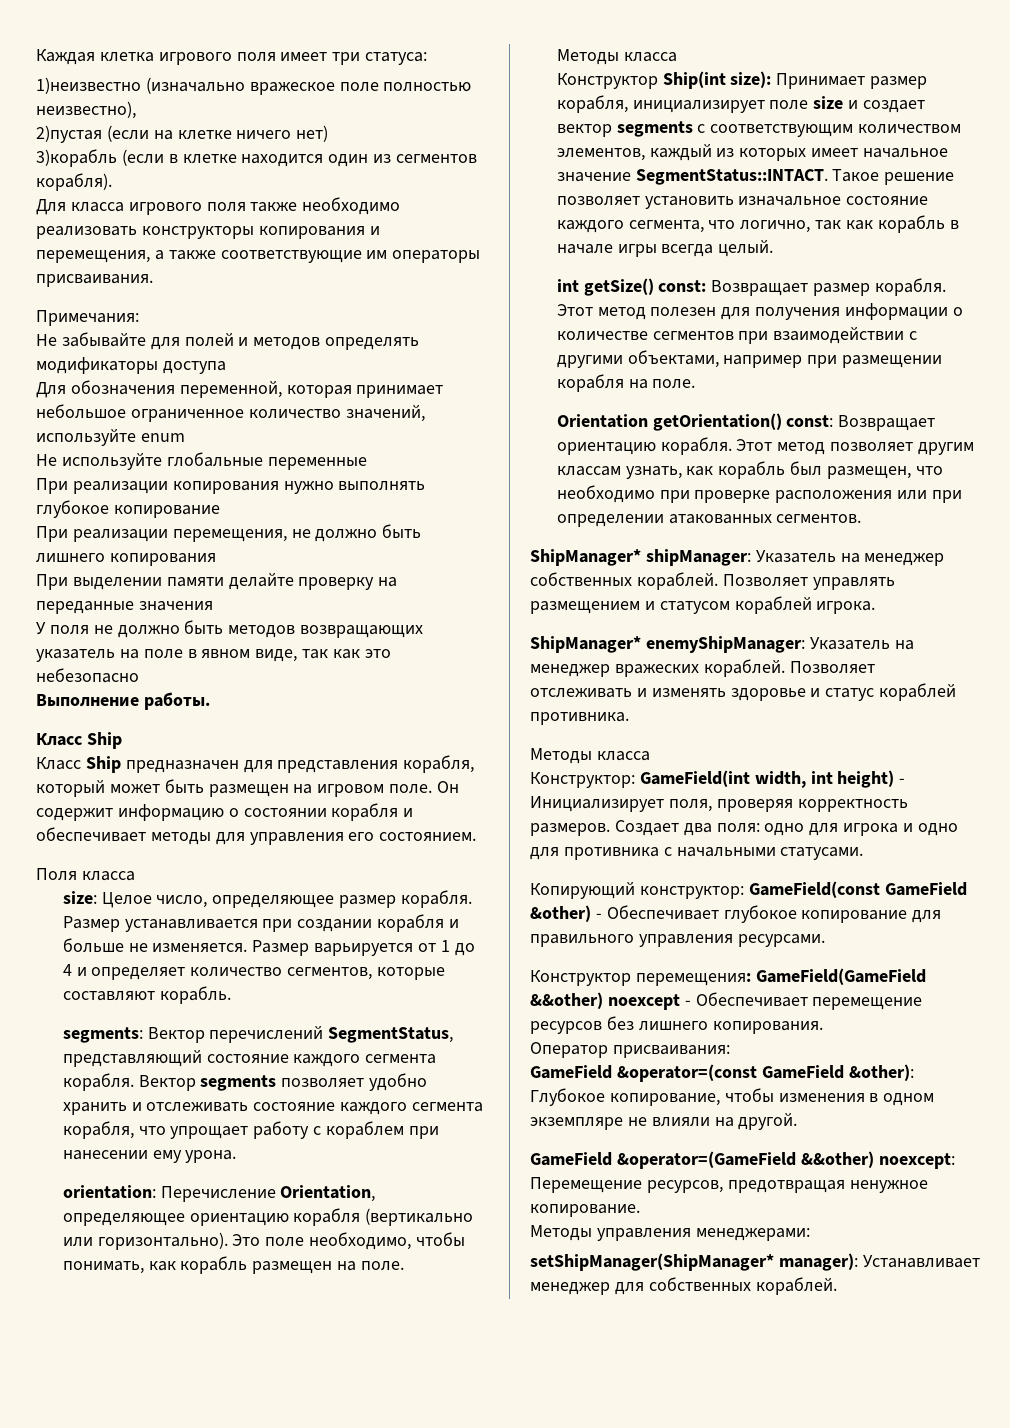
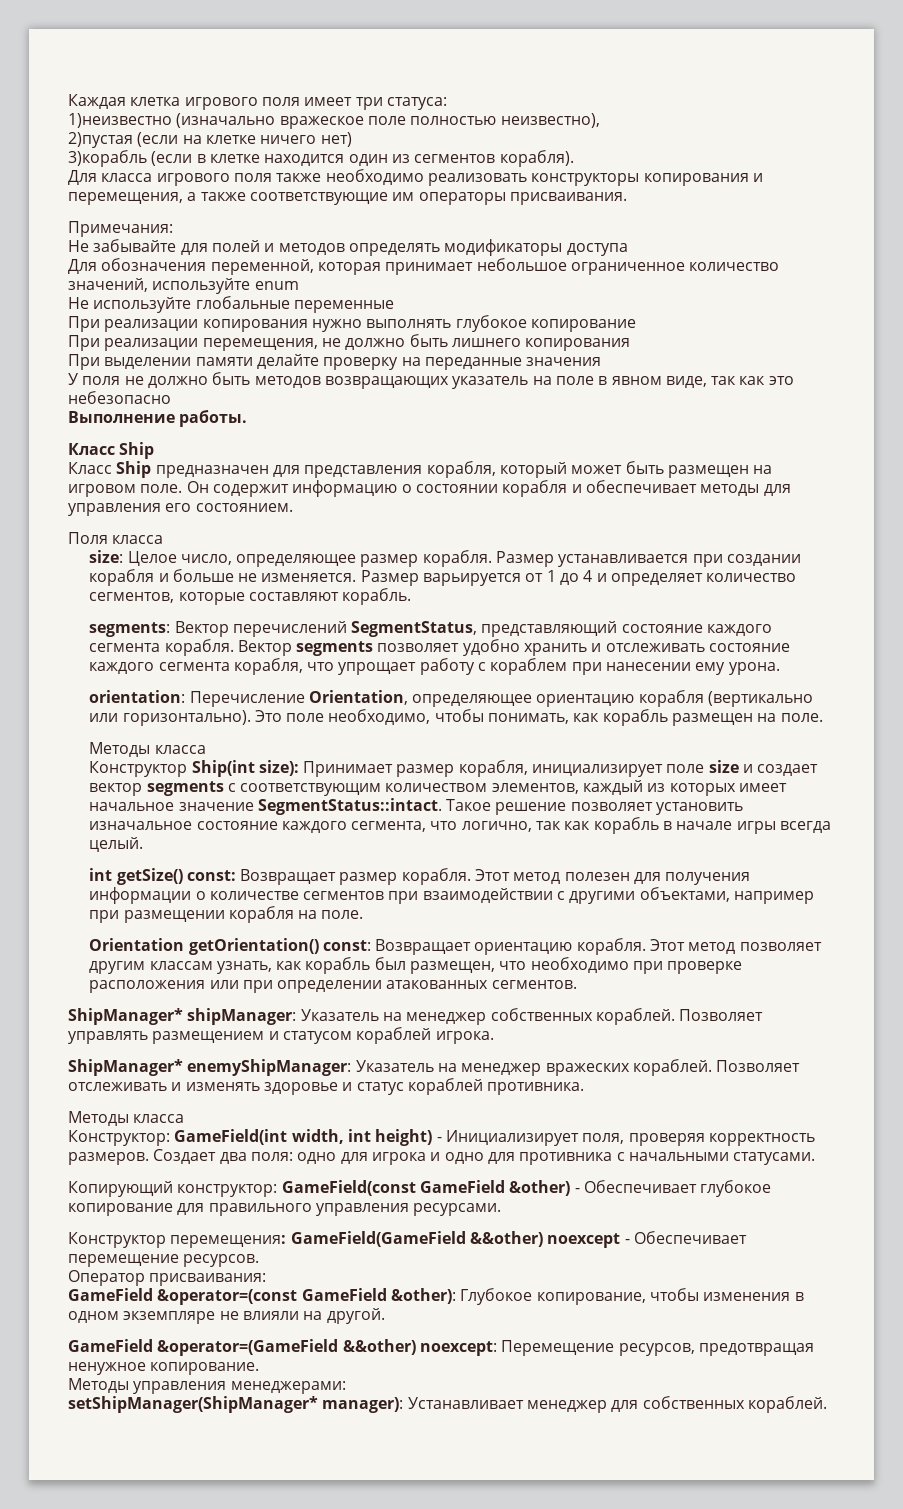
[635,169,828,185] SegmentStatus::INTACT. -> [257,798,442,815] SegmentStatus::intact.
[530,1016,823,1034] ресурсов без лишнего копирования. -> [183,1254,260,1267] ресурсов.

